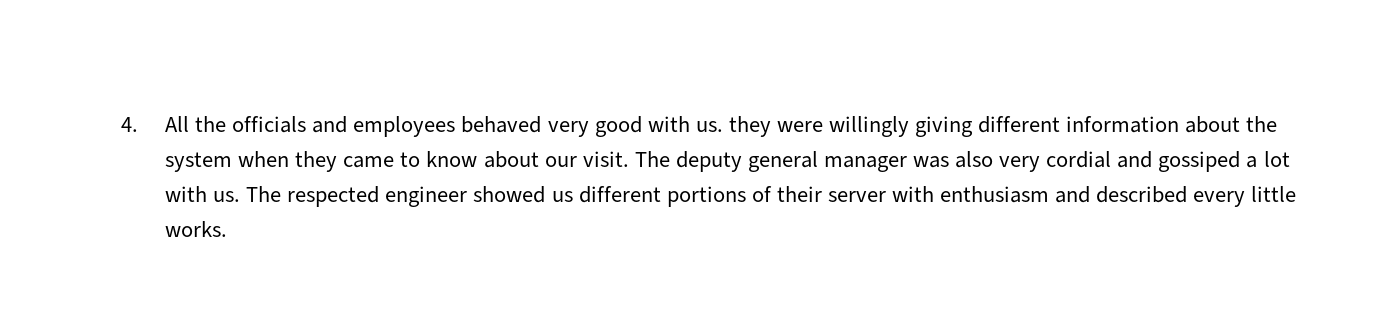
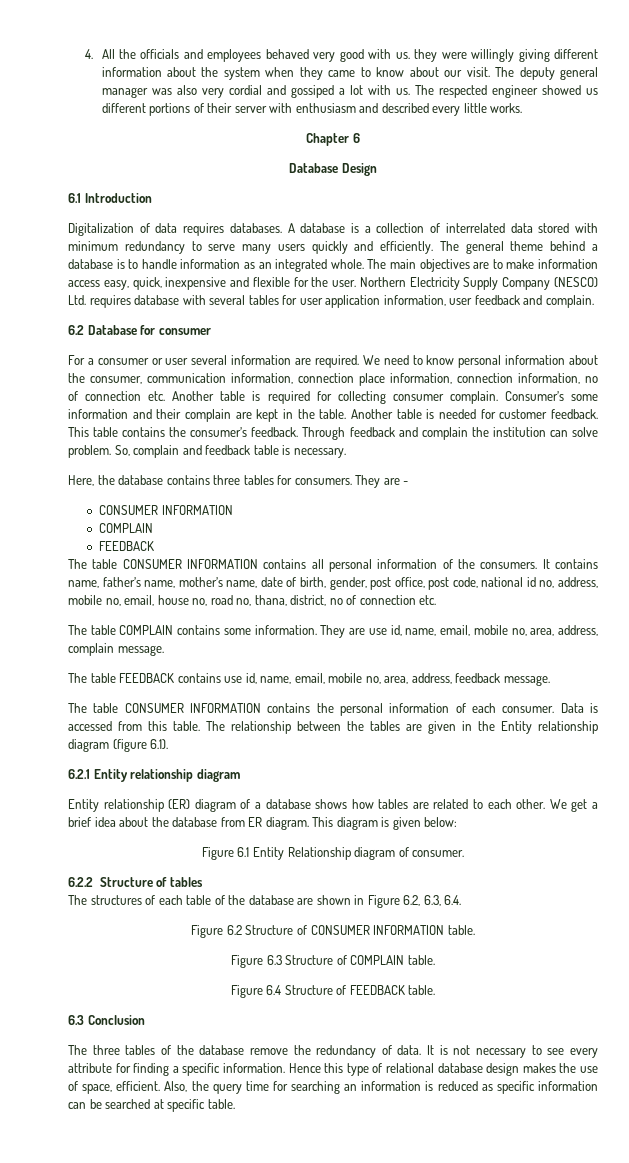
(228, 229) none -> [306,133,360,146] [289,163,377,176] [68,193,152,203] [68,223,599,236] [68,241,598,254] [68,259,599,272] [68,277,598,290] [68,295,594,308] [68,325,211,335] [68,355,598,368] [68,373,598,386] [68,391,598,404] [68,409,598,422] [68,427,599,440] [68,445,346,458] [68,475,409,488] [99,505,233,515] [99,523,154,533] [99,541,155,551] [68,559,598,572] [68,577,598,590] [68,595,437,606] [68,625,599,638] [68,643,164,656] [68,673,550,686] [68,703,598,716] [68,721,598,734] [68,739,169,752] [68,769,240,782] [68,799,598,812] [68,817,458,830] [201,847,465,860] [68,877,203,887] [68,895,462,908] [191,925,475,938] [231,955,435,968] [230,985,436,998] [68,1015,145,1025] [68,1045,598,1058] [68,1063,599,1076] [68,1081,598,1094] [68,1099,235,1112] // Chapter 6 // Database Design // 6.1 Introduction // Digitalization of data requires databases. A database is a collection of interrelated data stored with minimum redundancy to serve many users quickly and efficiently. The general theme behind a database is to handle information as an integrated whole. The main objectives are to make information access easy, quick, inexpensive and flexible for the user. Northern Electricity Supply Company (NESCO) Ltd. requires database with several tables for user application information, user feedback and complain. // 6.2 Database for consumer // For a consumer or user several information are required. We need to know personal information about the consumer, communication information, connection place information, connection information, no of connection etc. Another table is required for collecting consumer complain. Consumer’s some information and their complain are kept in the table. Another table is needed for customer feedback. This table contains the consumer’s feedback. Through feedback and complain the institution can solve problem. So, complain and feedback table is necessary. // Here, the database contains three tables for consumers. They are - // CONSUMER INFORMATION // COMPLAIN // FEEDBACK // The table CONSUMER INFORMATION contains all personal information of the consumers. It contains name, father’s name, mother’s name, date of birth, gender, post office, post code, national id no, address, mobile no, email, house no, road no, thana, district, no of connection etc. // The table COMPLAIN contains some information. They are use id, name, email, mobile no, area, address, complain message. // The table FEEDBACK contains use id, name, email, mobile no, area, address, feedback message. // The table CONSUMER INFORMATION contains the personal information of each consumer. Data is accessed from this table. The relationship between the tables are given in the Entity relationship diagram (figure 6.1). // 6.2.1 Entity relationship diagram // Entity relationship (ER) diagram of a database shows how tables are related to each other. We get a brief idea about the database from ER diagram. This diagram is given below: // Figure 6.1 Entity Relationship diagram of consumer. // 6.2.2 Structure of tables // The structures of each table of the database are shown in Figure 6.2, 6.3, 6.4. // Figure 6.2 Structure of CONSUMER INFORMATION table. // Figure 6.3 Structure of COMPLAIN table. // Figure 6.4 Structure of FEEDBACK table. // 6.3 Conclusion // The three tables of the database remove the redundancy of data. It is not necessary to see every attribute for finding a specific information. Hence this type of relational database design makes the use of space, efficient. Also, the query time for searching an information is reduced as specific information can be searched at specific table.

